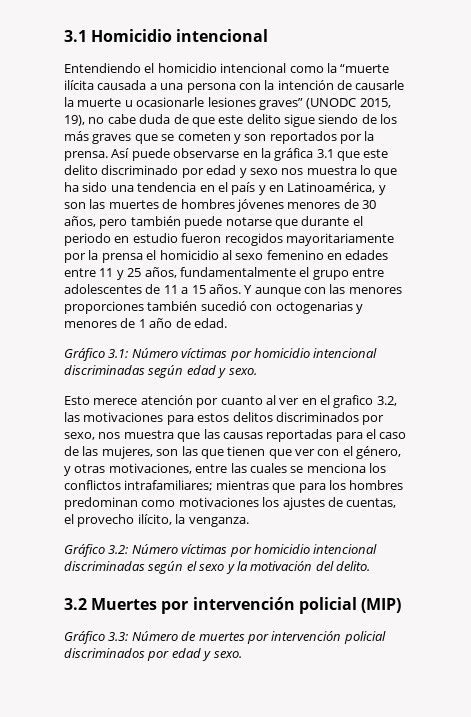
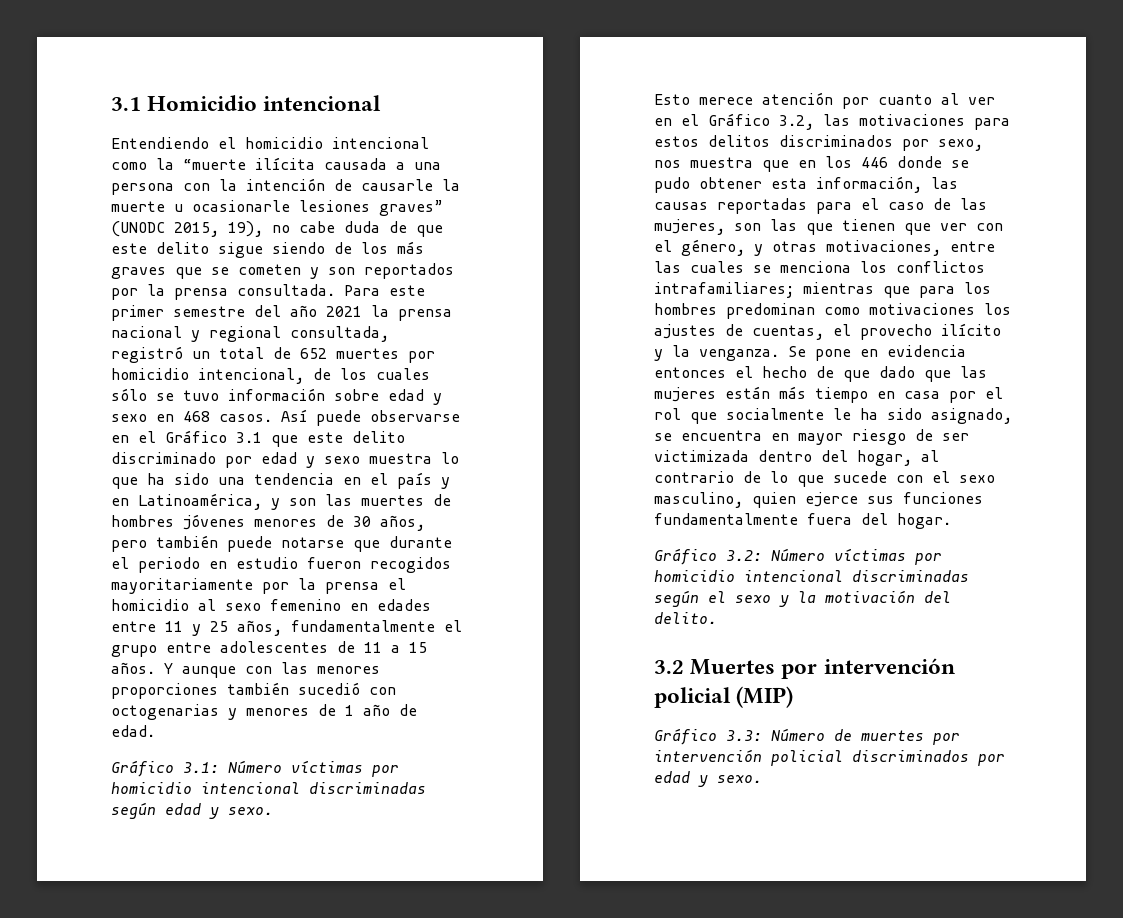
[64,151,108,161] prensa. -> [174,284,425,300] [111,305,452,321] [111,326,389,342] [111,346,435,363] [111,368,430,384] [111,388,442,405] [111,411,272,422] prensa consultada. Para este primer semestre del año 2021 la prensa nacional y regional consultada, registró un total de 652 muertes por homicidio intencional, de los cuales sólo se tuvo información sobre edad y sexo en 468 casos.
[260,148,314,161] la gráfica -> [138,430,227,443] el Gráfico
[281,168,304,175] nos -> (360, 460) none
[333,395,374,408] grafico -> [708,113,770,126] Gráfico
(201, 437) none -> [798,156,969,168] [654,176,922,193] en los 446 donde se pudo obtener esta información,
[137,514,172,525] ilícito, -> [941,323,1001,336] [654,349,663,361] ilícito y
(249, 522) none -> [788,345,966,361] [654,366,987,382] [654,386,1003,403] [654,408,1012,424] [654,429,969,445] [654,450,939,466] [654,471,995,487] [654,492,983,508] [654,513,951,529] Se pone en evidencia entonces el hecho de que dado que las mujeres están más tiempo en casa por el rol que socialmente le ha sido asignado, se encuentra en mayor riesgo de ser victimizada dentro del hogar, al contrario de lo que sucede con el sexo masculino, quien ejerce sus funciones fundamentalmente fuera del hogar.

